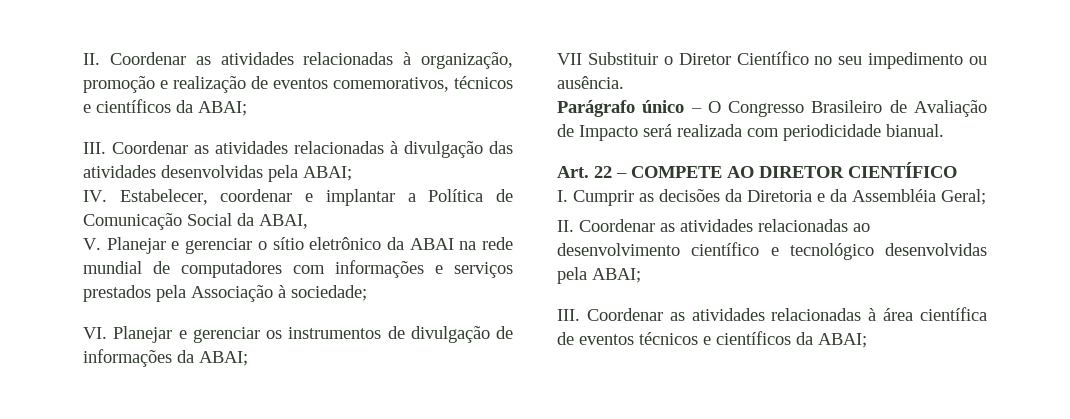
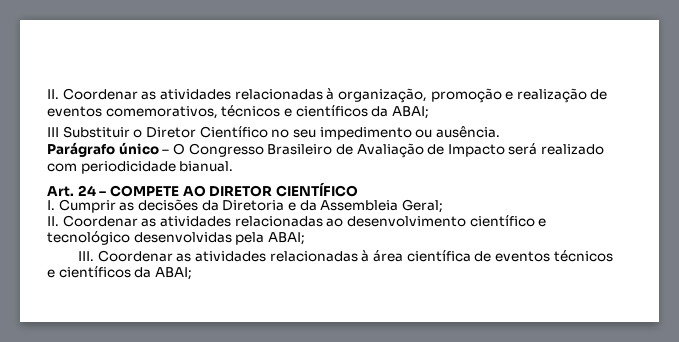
[83,141,513,158] [83,165,352,182] [83,189,513,206] [83,213,308,230] [83,237,513,254] [83,260,513,278] [83,285,367,302] [83,326,513,343] [83,349,248,367] [557,53,582,65] III. Coordenar as atividades relacionadas à divulgação das atividades desenvolvidas pela ABAI; // IV. Estabelecer, coordenar e implantar a Política de Comunicação Social da ABAI, // V. Planejar e gerenciar o sítio eletrônico da ABAI na rede mundial de computadores com informações e serviços prestados pela Associação à sociedade; // VI. Planejar e gerenciar os instrumentos de divulgação de informações da ABAI; // VII -> [47,127,59,137] III
[677,124,742,137] realizada -> [541,144,605,155] realizado
[594,166,612,178] 22 -> [77,185,96,196] 24
[852,189,936,202] Assembléia -> [320,200,399,211] Assembleia

